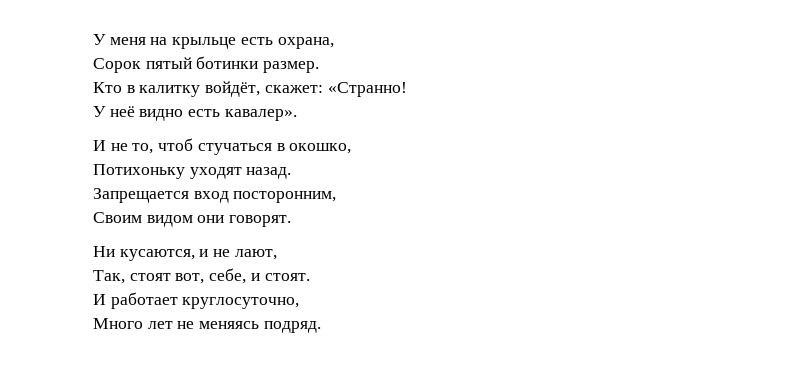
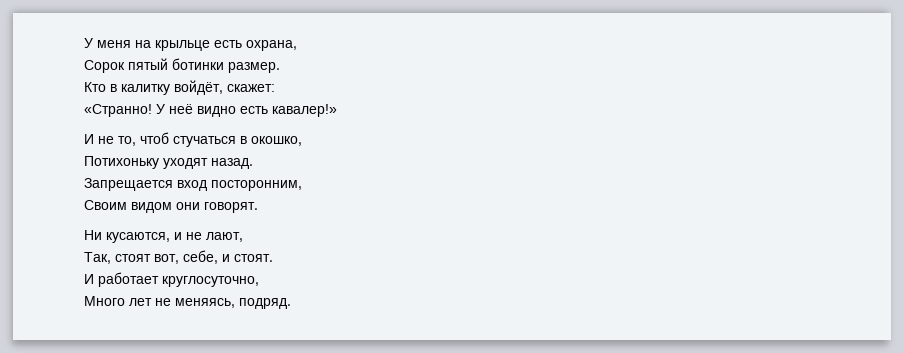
(323, 89) none -> (275, 88) //
(407, 89) // -> (152, 110) none
[224,109,297,121] кавалер». -> [272,104,337,117] кавалер!»
[199,321,260,329] меняясь -> [175,298,235,308] меняясь,

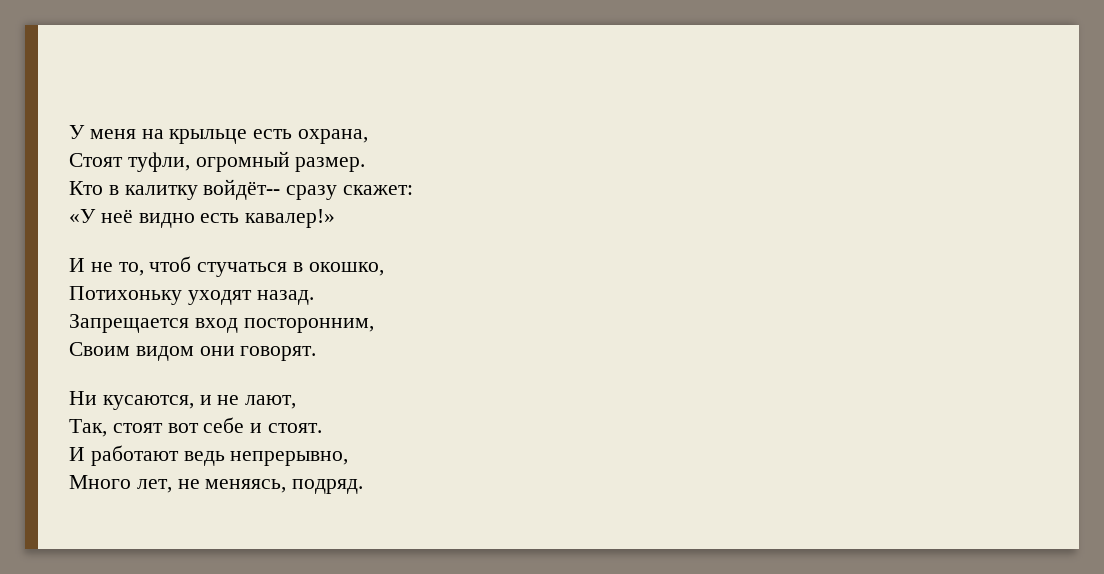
[84,58,224,73] Сорок пятый ботинки -> [69,151,290,172] Стоят туфли, огромный
[174,80,223,95] войдёт, -> [203,179,338,200] войдёт-- сразу
[84,104,165,117] «Странно! У -> [69,209,96,223] «У
[154,250,218,264] вот, себе, -> [167,417,245,433] вот себе
[98,272,259,287] работает круглосуточно, -> [90,445,349,466] работают ведь непрерывно,
[129,298,152,306] лет -> [136,479,172,493] лет,

